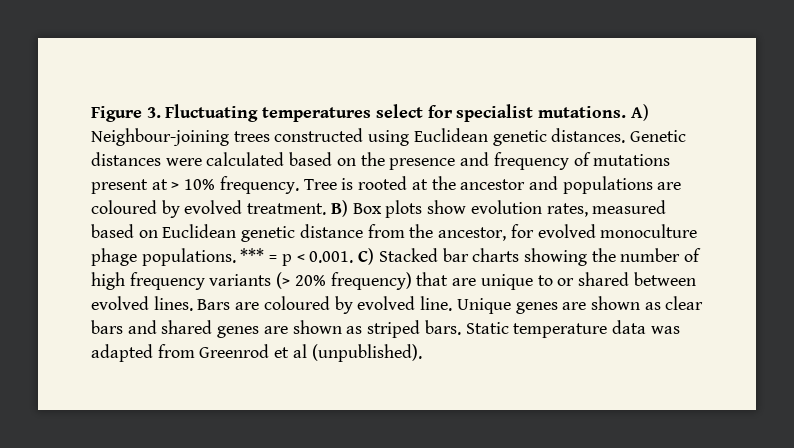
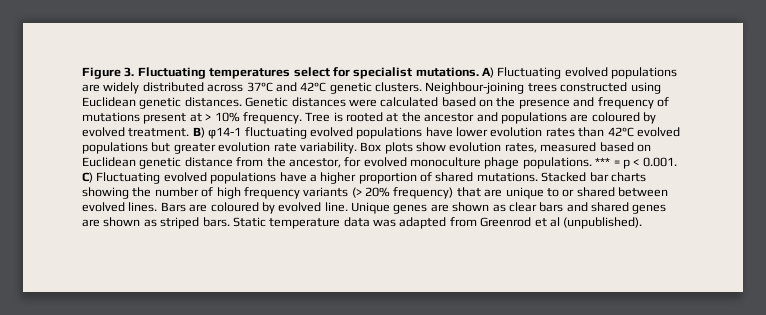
(649, 112) none -> [497,67,678,79] [82,82,422,94] Fluctuating evolved populations are widely distributed across 37°C and 42°C genetic clusters.
(348, 208) none -> [208,127,680,139] [82,142,357,154] φ14-1 fluctuating evolved populations have lower evolution rates than 42°C evolved populations but greater evolution rate variability.
(375, 256) none -> [96,172,538,184] Fluctuating evolved populations have a higher proportion of shared mutations.

